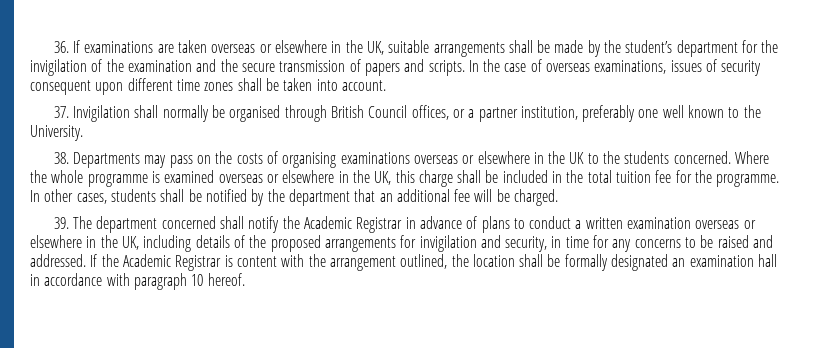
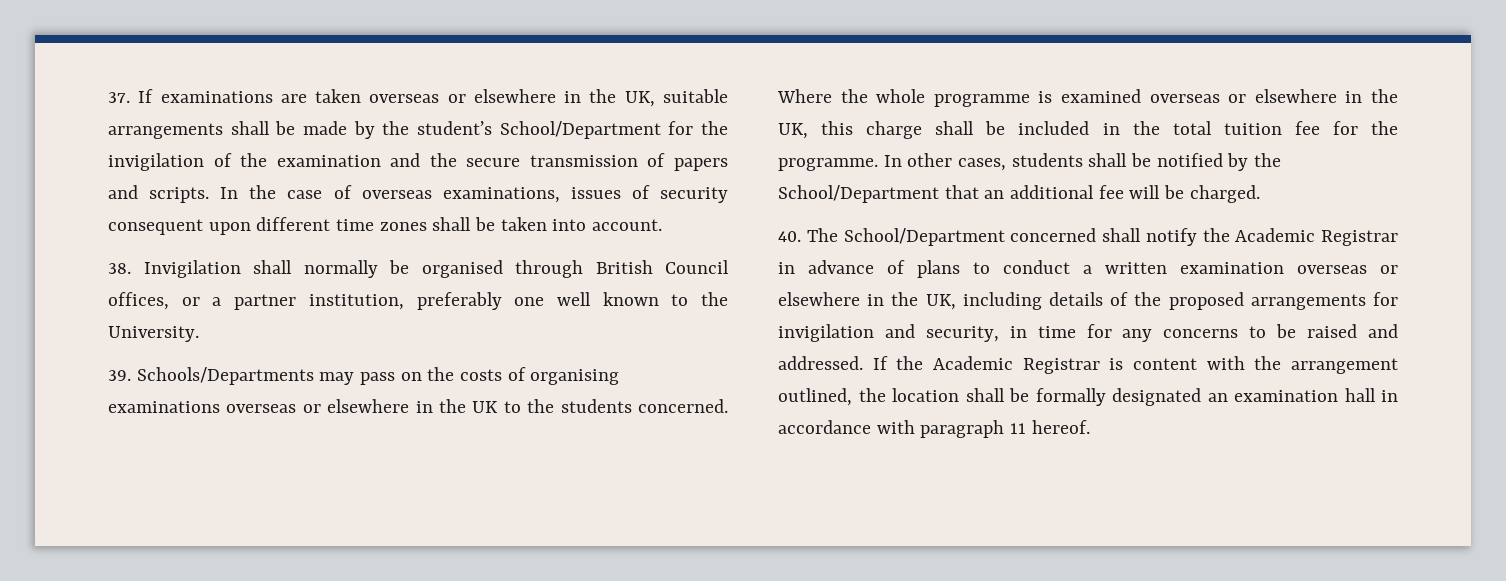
[53,41,69,53] 36. -> [108,92,130,103] 37.
[676,40,738,57] department -> [499,121,661,139] School/Department
[53,106,69,118] 37. -> [108,263,131,274] 38.
[53,152,140,168] 38. Departments -> [108,367,314,385] 39. Schools/Departments
[288,189,350,206] department -> [778,185,939,203] School/Department
[53,216,158,233] 39. The department -> [778,228,1005,246] 40. The School/Department
[191,274,204,286] 10 -> [1010,423,1027,434] 11

